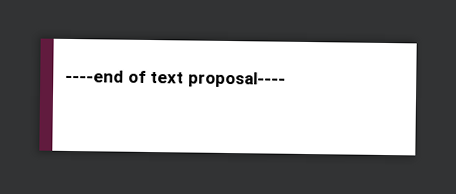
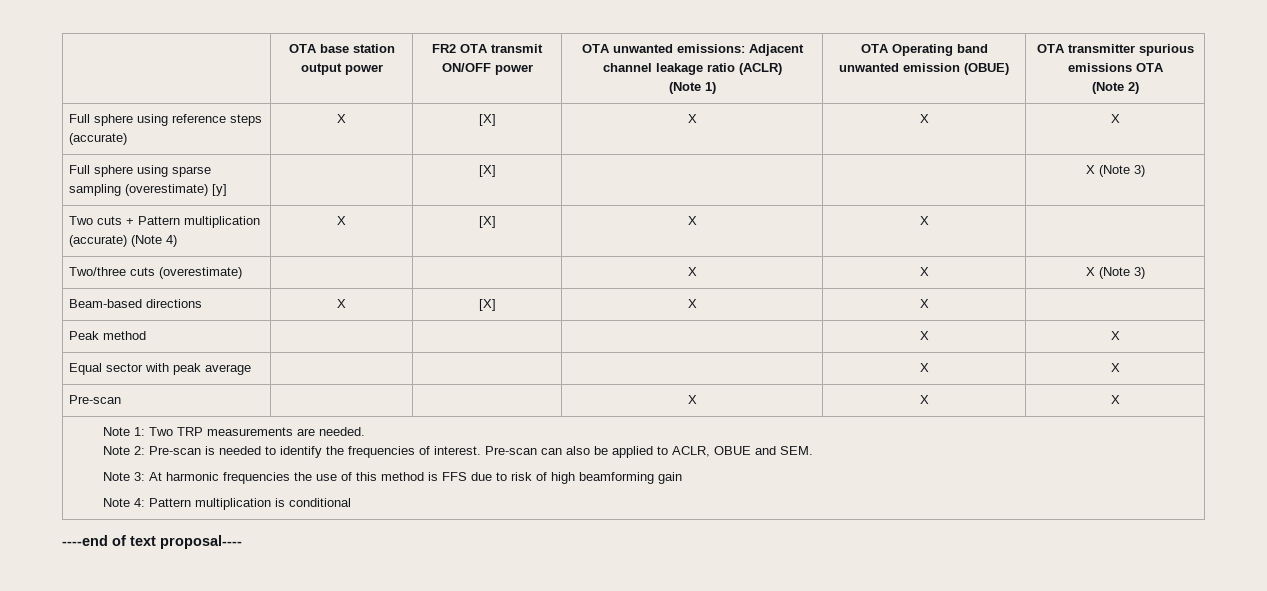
(65, 76) none -> [288,44,395,53] [300,63,383,75] [432,44,543,53] [441,63,533,75] [581,44,804,56] [602,63,782,75] [668,82,716,94] [860,44,988,56] [839,63,1009,75] [1036,44,1194,56] [1067,63,1164,72] [1091,82,1139,94] [68,114,262,126] [68,133,127,145] [337,114,346,123] [478,114,496,126] [687,114,697,123] [919,114,929,123] [1110,114,1120,123] [68,165,211,177] [68,184,227,196] [478,165,496,177] [1085,165,1145,177] [68,216,260,228] [68,235,177,247] [337,216,346,225] [478,216,496,228] [687,216,697,225] [919,216,929,225] [68,267,242,279] [687,267,697,276] [919,267,929,276] [1085,267,1145,279] [68,299,202,308] [337,299,346,308] [478,299,496,311] [687,299,697,308] [919,299,929,308] [68,331,146,340] [919,331,929,340] [1110,331,1120,340] [68,363,251,375] [919,363,929,372] [1110,363,1120,372] [68,395,121,404] [687,395,697,404] [919,395,929,404] [1110,395,1120,404] [103,427,366,436] [103,446,814,458] [103,472,683,484] [103,498,352,510] | OTA base station output power | FR2 OTA transmit ON/OFF power | OTA unwanted emissions: Adjacent channel leakage ratio (ACLR) // (Note 1) | OTA Operating band unwanted emission (OBUE) | OTA transmitter spurious emissions OTA // (Note 2) // Full sphere using reference steps (accurate) | X | [X] | X | X | X // Full sphere using sparse sampling (overestimate) [y] | | [X] | | | X (Note 3) // Two cuts + Pattern multiplication (accurate) (Note 4) | X | [X] | X | X | // Two/three cuts (overestimate) | | | X | X | X (Note 3) // Beam-based directions | X | [X] | X | X | // Peak method | | | | X | X // Equal sector with peak average | | | | X | X // Pre-scan | | | X | X | X // Note 1: Two TRP measurements are needed. // Note 2: Pre-scan is needed to identify the frequencies of interest. Pre-scan can also be applied to ACLR, OBUE and SEM. // Note 3: At harmonic frequencies the use of this method is FFS due to risk of high beamforming gain // Note 4: Pattern multiplication is conditional //

